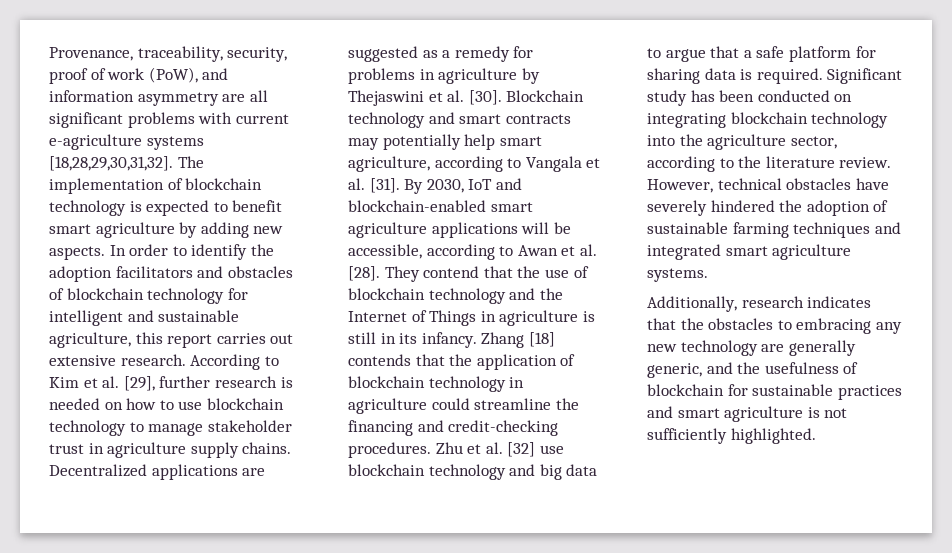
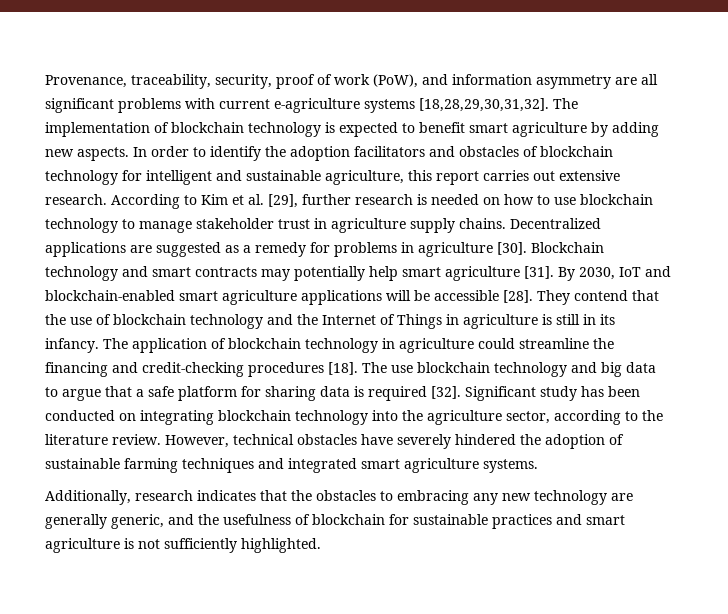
[521,68,540,84] [348,90,465,106] by Thejaswini et al. -> (493, 249) none
[348,156,601,172] [348,178,365,190] agriculture, according to Vangala et al. -> [445,266,520,281] agriculture
[348,244,597,260] accessible, according to Awan et al. -> [434,290,499,301] accessible
[481,332,555,348] [348,354,473,366] Zhang [18] contends that the -> [103,338,128,349] The
[348,442,536,458] procedures. Zhu et al. [32] -> [248,362,387,377] procedures [18]. The
[756,68,823,84] required. -> [368,386,461,401] required [32].

